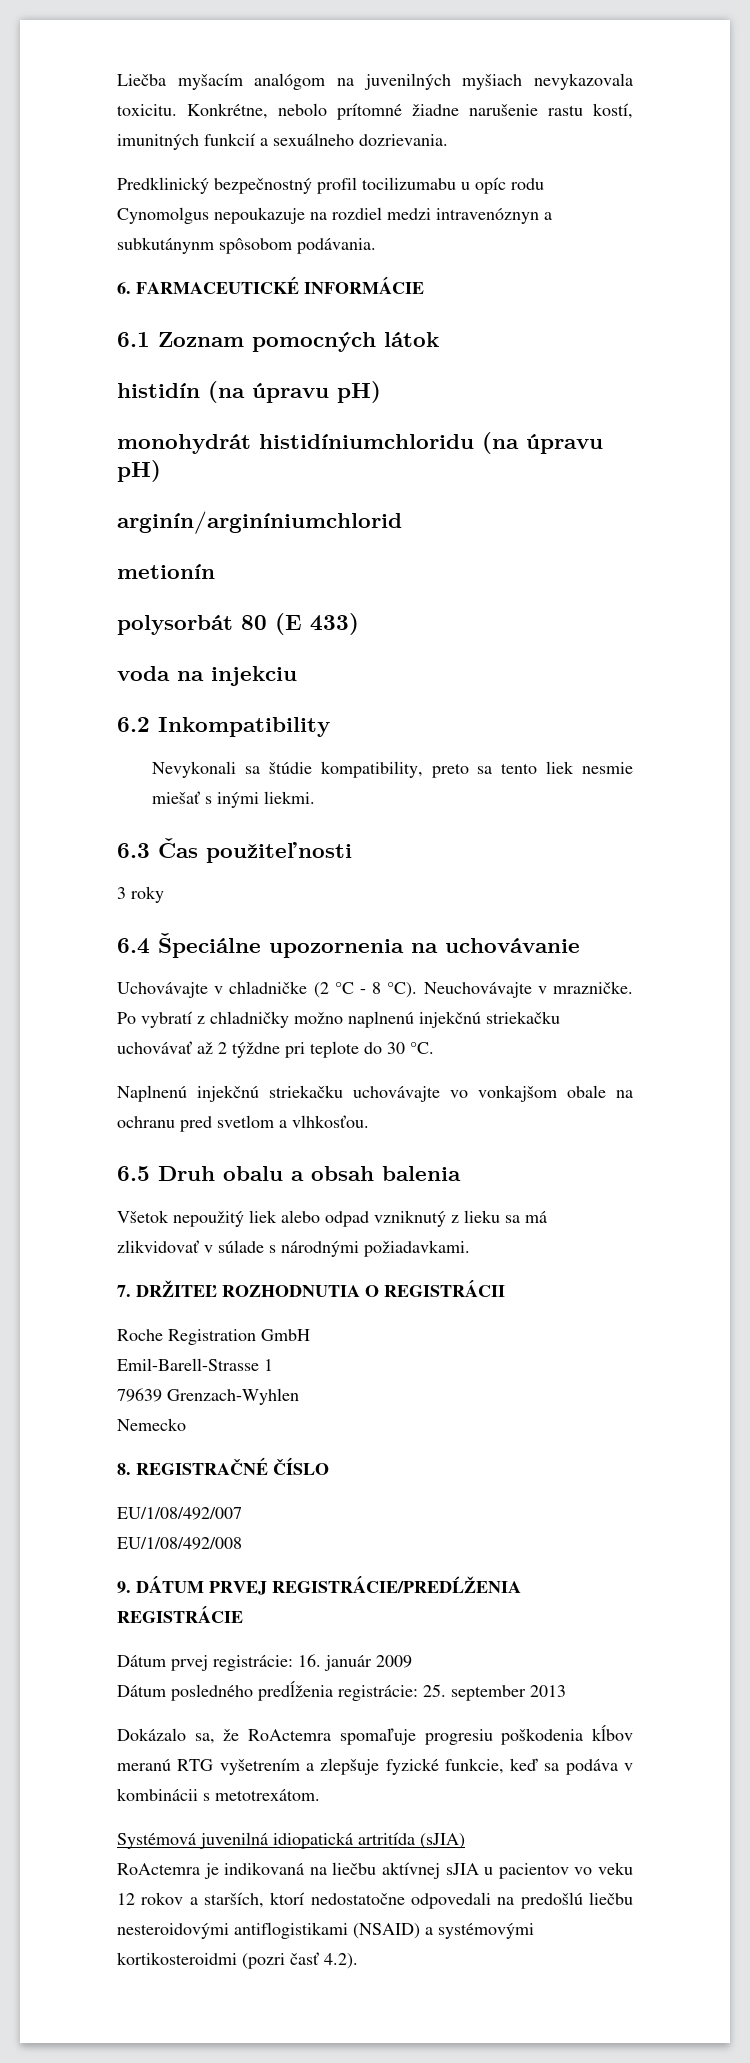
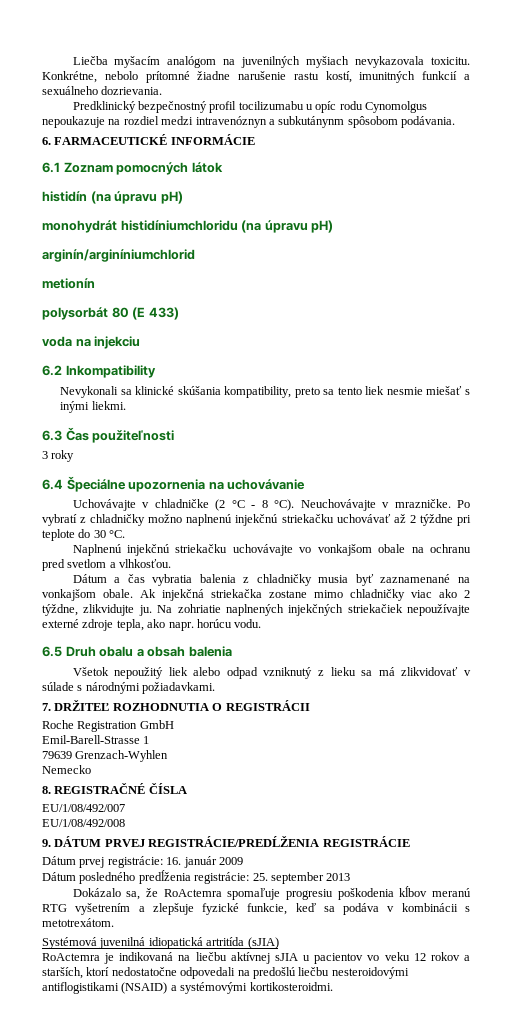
[268,762,312,774] štúdie -> [135,386,221,395] klinické skúšania
(369, 1121) none -> [72,574,470,586] [42,589,470,601] [42,604,470,616] [42,619,262,631] // Dátum a čas vybratia balenia z chladničky musia byť zaznamenané na vonkajšom obale. Ak injekčná striekačka zostane mimo chladničky viac ako 2 týždne, zlikvidujte ju. Na zohriatie naplnených injekčných striekačiek nepoužívajte externé zdroje tepla, ako napr. horúcu vodu.
[273,1457,329,1475] ČÍSLO -> [148,783,187,794] ČÍSLA
[117,1952,358,1969] kortikosteroidmi (pozri časť 4.2). -> [249,982,333,991] kortikosteroidmi.

